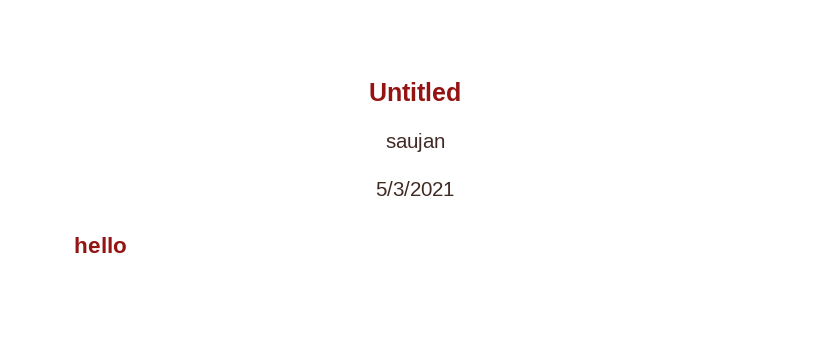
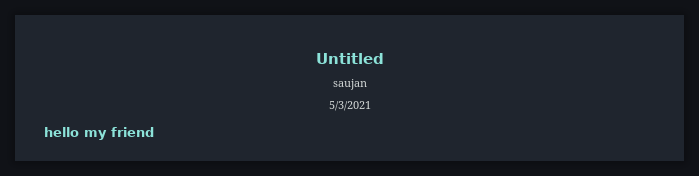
(127, 245) none -> [84,127,154,140] my friend

